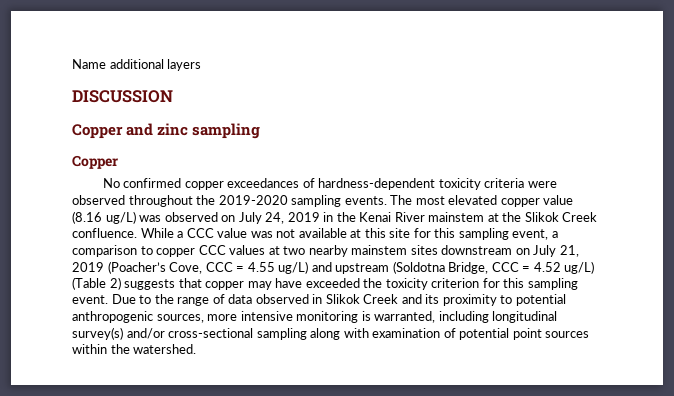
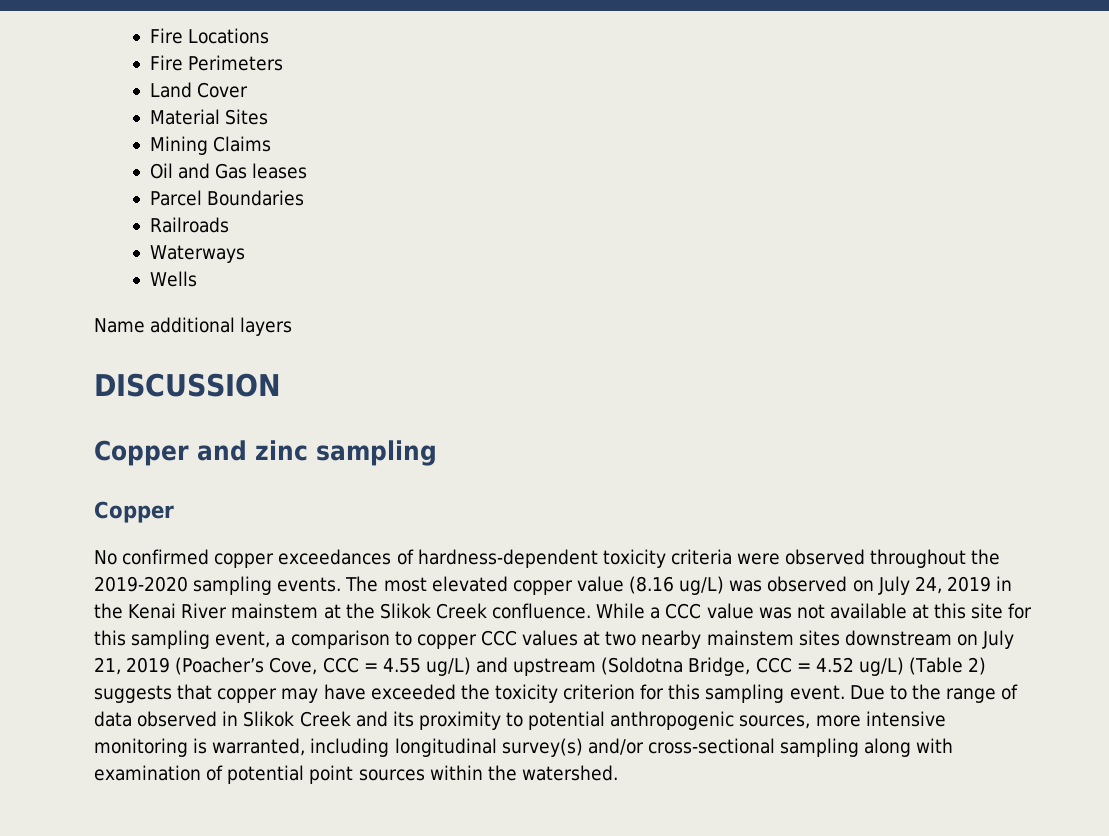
(72, 64) none -> [149,28,269,44] [149,55,283,71] [149,82,248,98] [149,109,268,125] [149,136,271,155] [149,163,308,179] [149,190,304,206] [149,217,229,233] [149,245,245,263] [149,271,197,287] Fire Locations // Fire Perimeters // Land Cover // Material Sites // Mining Claims // Oil and Gas leases // Parcel Boundaries // Railroads // Waterways // Wells //

